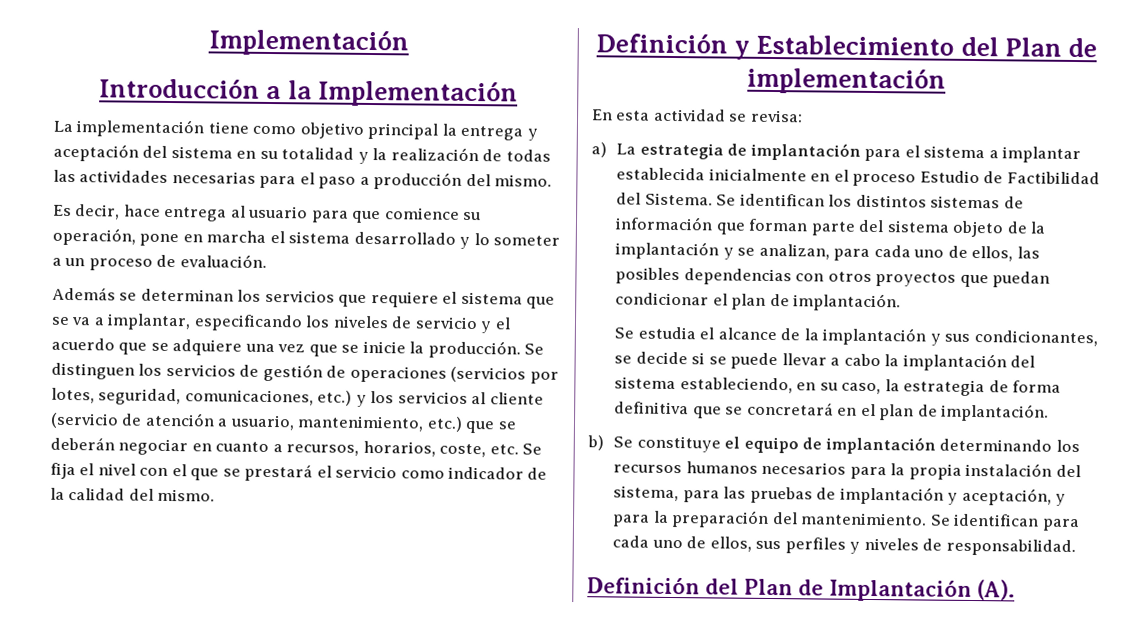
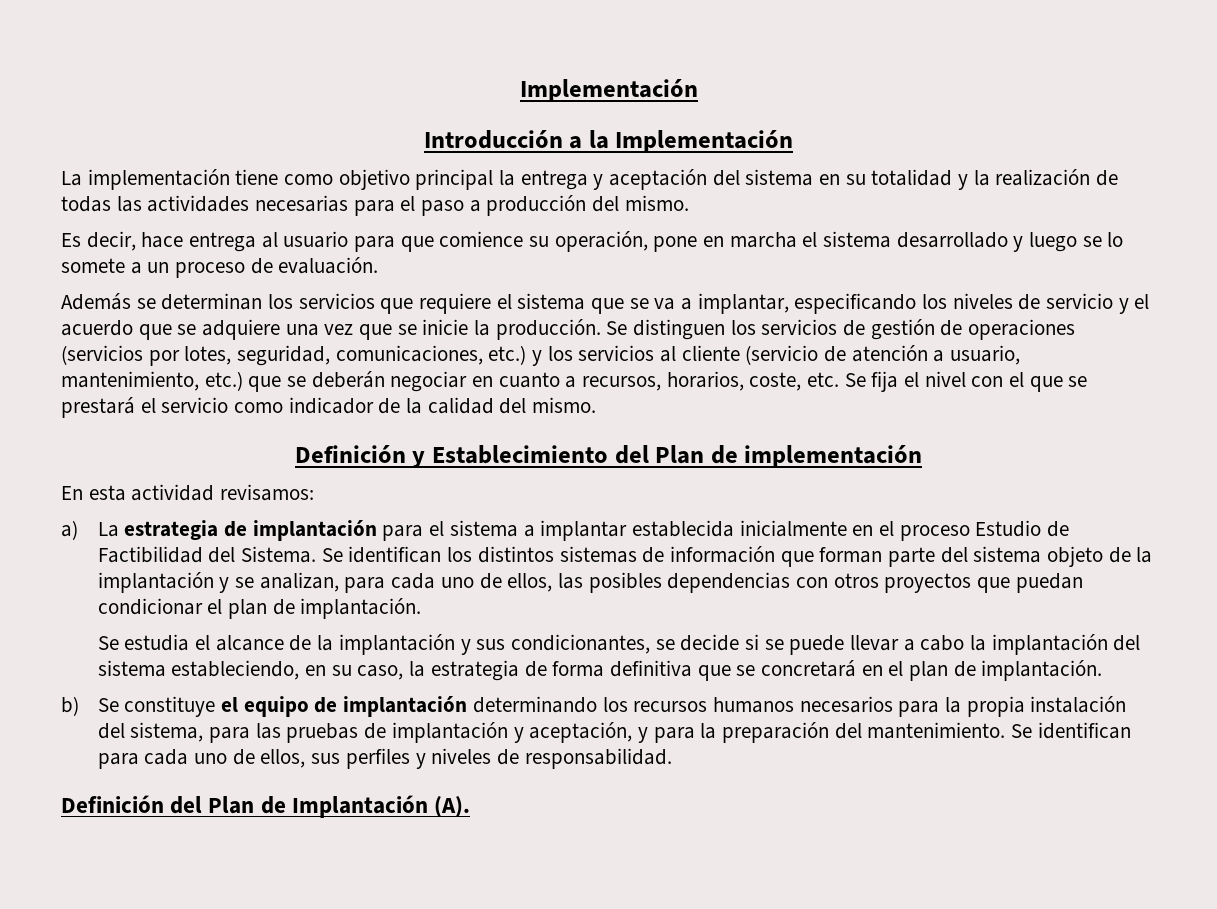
[473,233,561,246] lo someter -> [1029,232,1124,252] [61,258,125,273] luego se lo somete
[729,109,803,123] se revisa: -> [220,484,315,501] revisamos:

